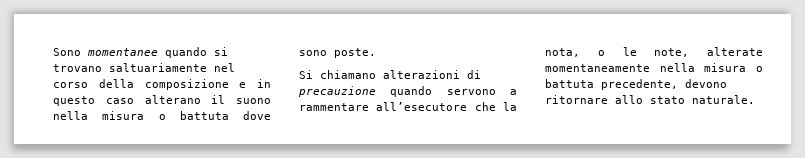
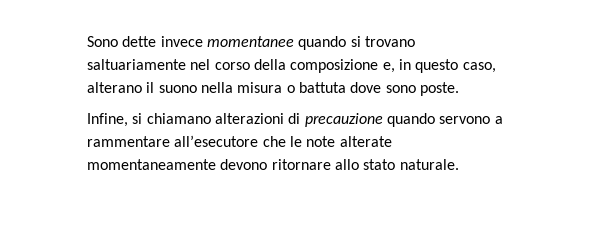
(81, 52) none -> [122,36,203,47] dette invece
[239,82,247,88] e -> [382,62,395,73] e,
[105,98,134,104] caso -> [462,62,496,73] caso,
[299,70,313,79] Si -> [87,113,143,127] Infine, si
[503,102,517,111] [545,47,763,57] [545,63,763,72] [545,79,678,90] la nota, o le note, alterate momentaneamente nella misura o battuta precedente, -> [289,136,392,147] [87,159,216,170] le note alterate momentaneamente

